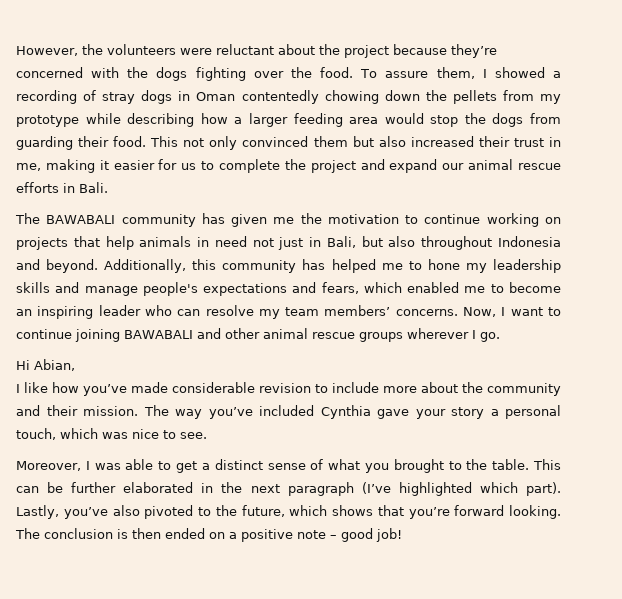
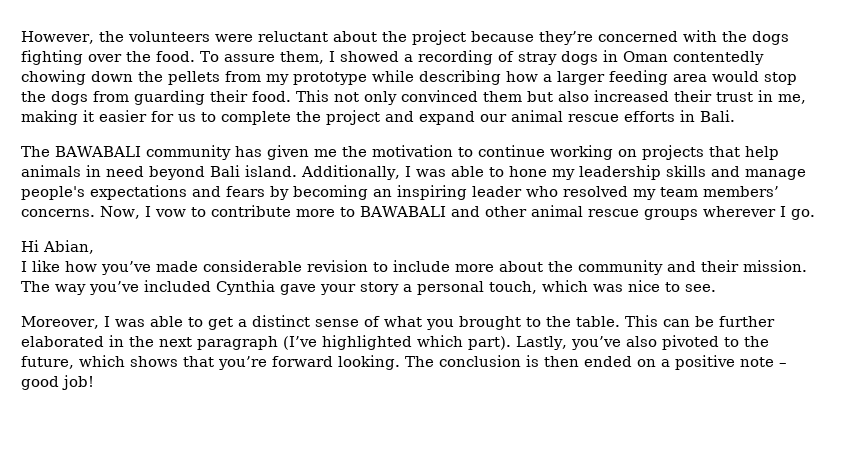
[252,236,561,250] [16,259,403,273] not just in Bali, but also throughout Indonesia and beyond. Additionally, this community has helped me -> [149,165,484,180] beyond Bali island. Additionally, I was able
[321,282,561,294] fears, which enabled me to become -> [226,185,368,200] fears by becoming
[177,305,254,316] can resolve -> [563,186,628,197] resolved
[510,307,562,316] [16,329,120,342] want to continue joining -> [154,205,355,217] vow to contribute more to

